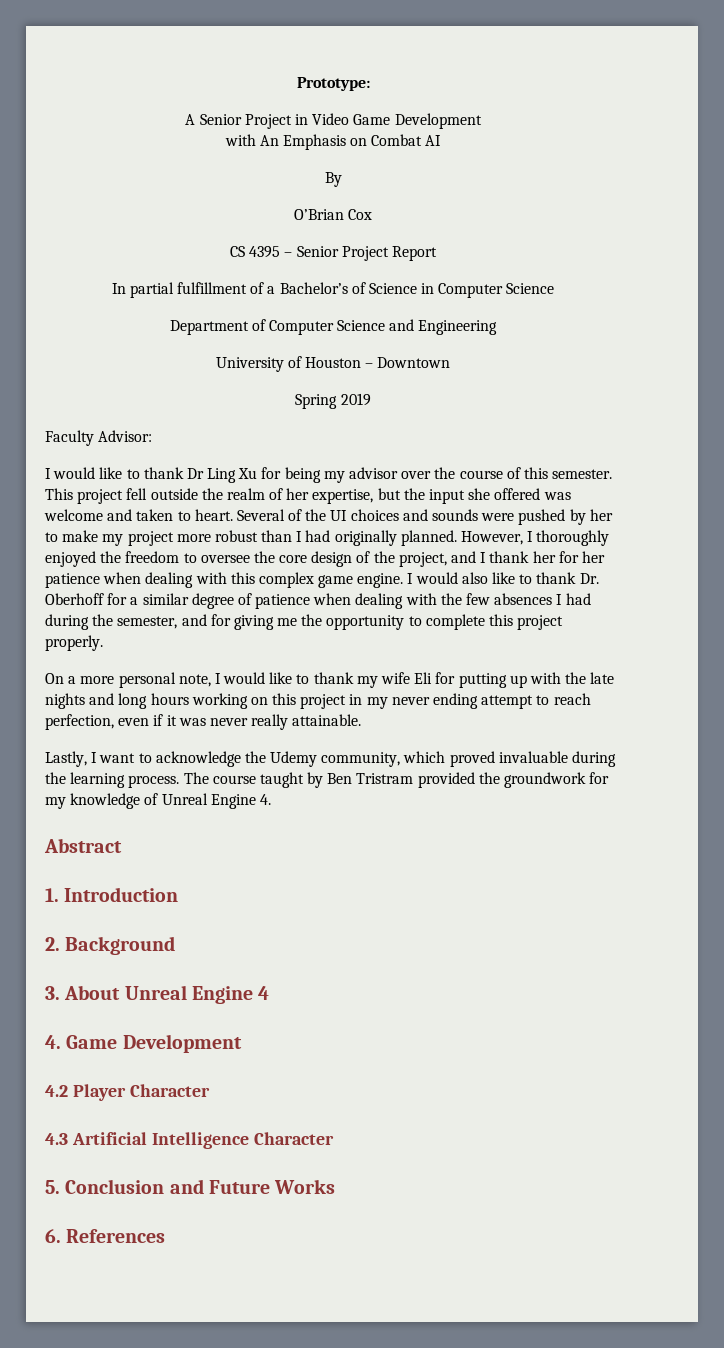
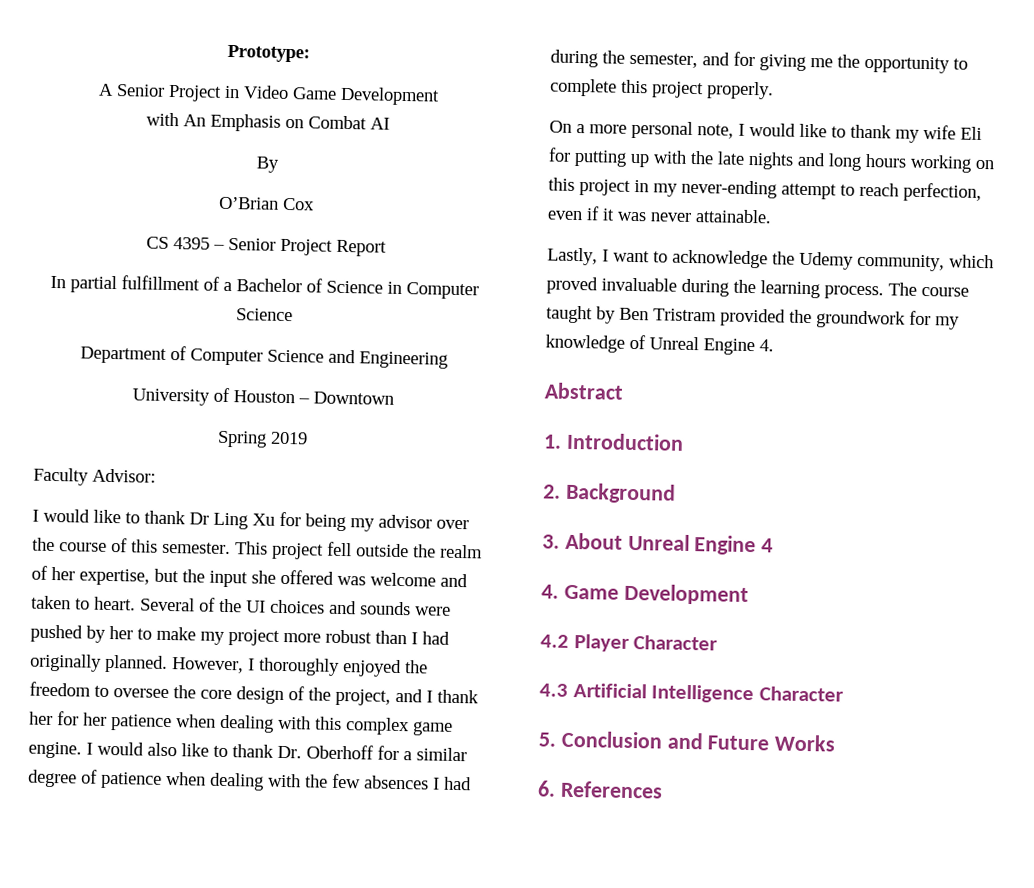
[279,282,348,294] Bachelor’s -> [236,278,302,293] Bachelor
[391,693,479,709] never ending -> [681,179,777,199] never-ending
[251,714,289,730] really -> (692, 217) none

